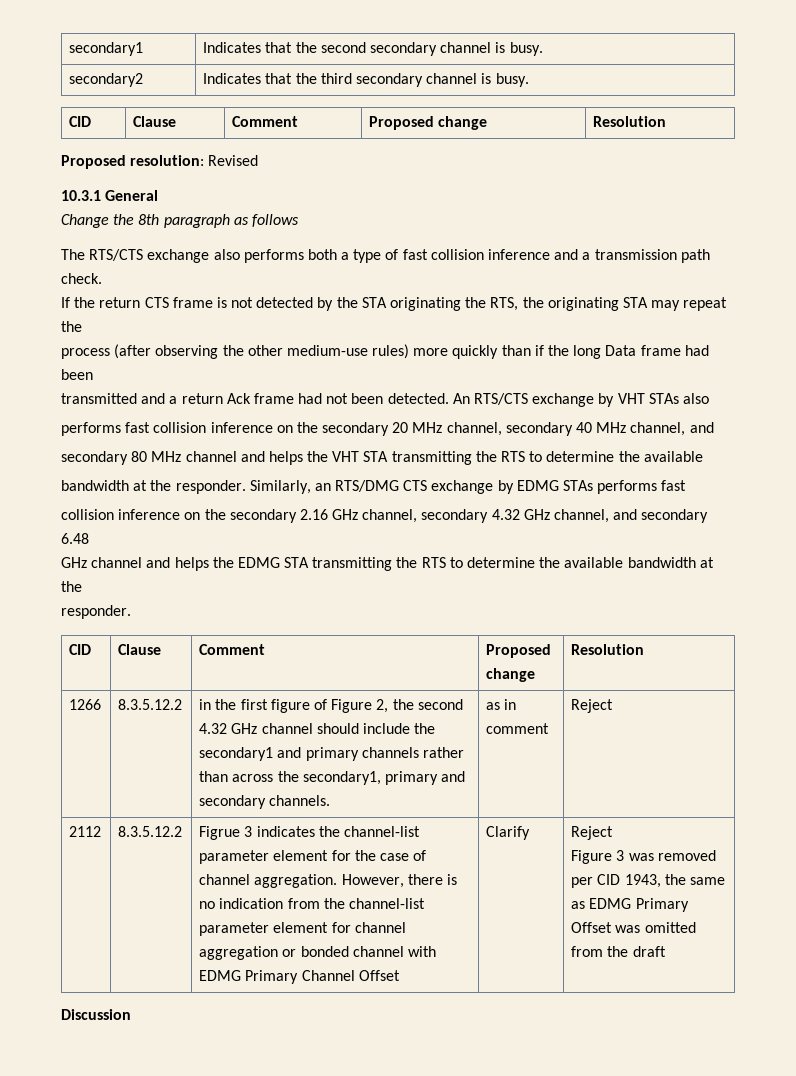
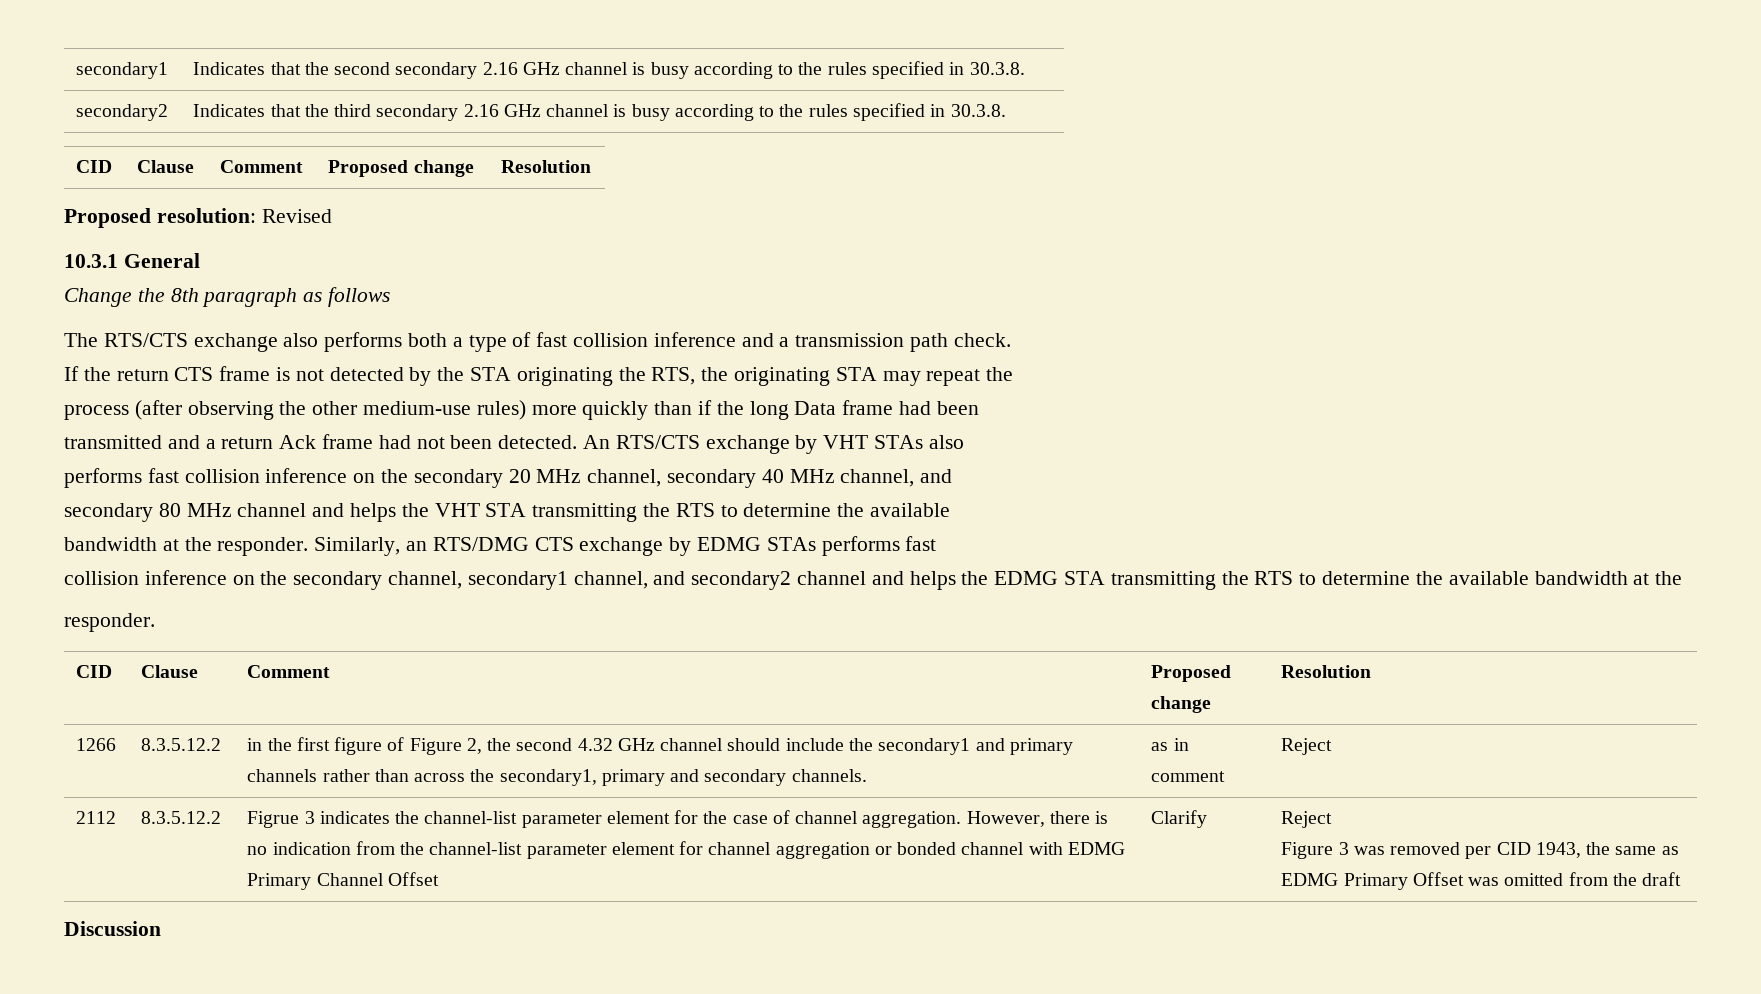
[440,42,543,56] channel is busy. -> [482,61,1025,79] 2.16 GHz channel is busy according to the rules specified in 30.3.8.
[426,73,529,87] channel is busy. -> [463,103,1006,121] 2.16 GHz channel is busy according to the rules specified in 30.3.8.
[299,509,709,523] [61,533,89,544] [61,557,87,568] 2.16 GHz channel, secondary 4.32 GHz channel, and secondary 6.48 // GHz -> [388,571,792,590] channel, secondary1 channel, and secondary2

